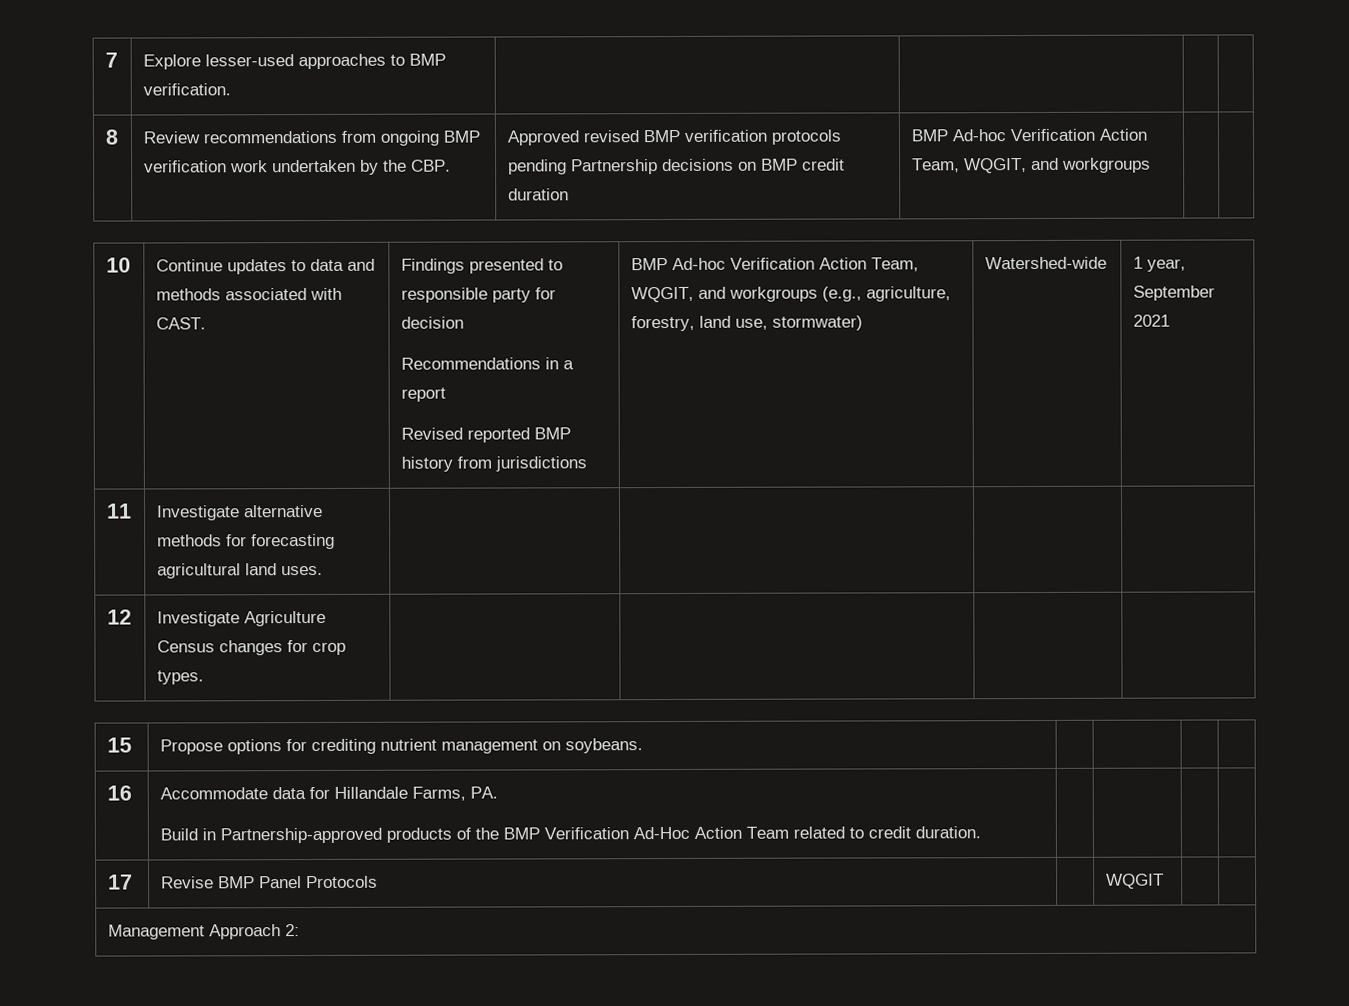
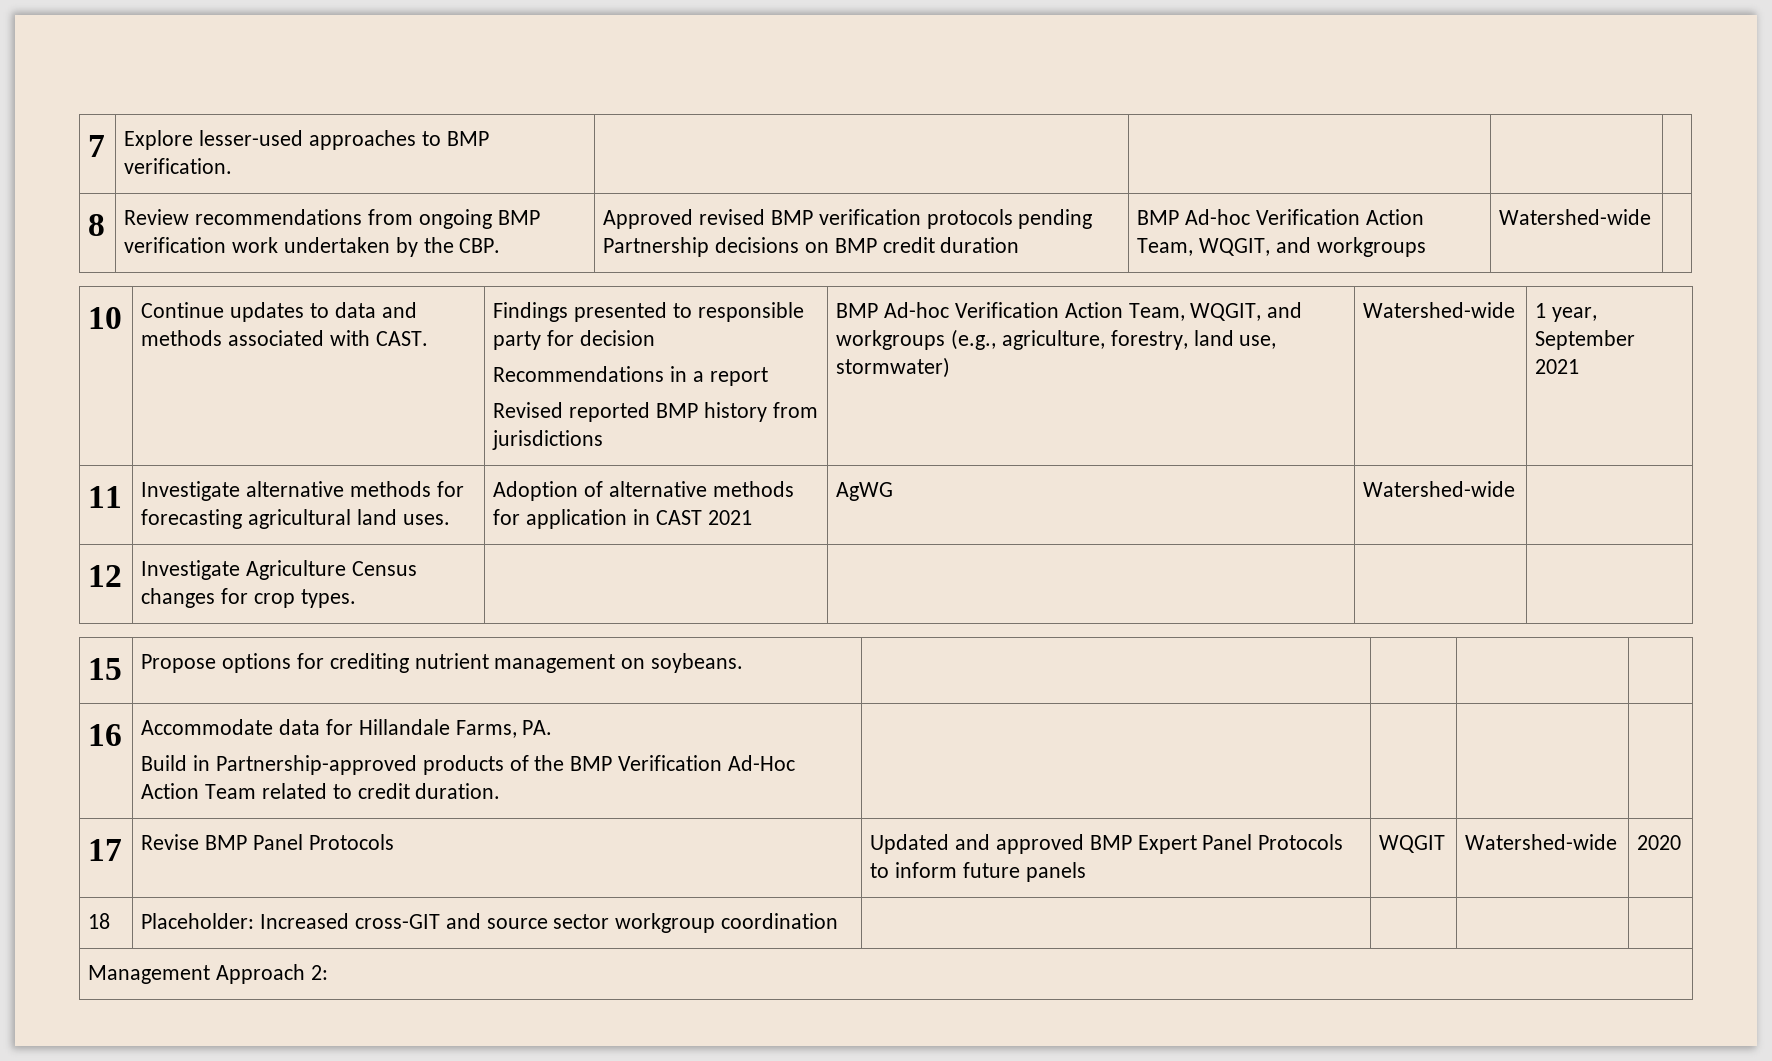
(1151, 165) none -> [1499,209,1652,225] Watershed-wide
(323, 570) | | -> [493,481,794,501] [493,509,752,529] [836,482,894,501] [1363,481,1516,497] Adoption of alternative methods for application in CAST 2021 | AgWG | Watershed-wide
[1105,873,1164,889] | WQGIT -> [870,834,1344,854] [870,862,1086,882] [1379,835,1446,853] [1465,834,1618,850] [1637,835,1682,850] [88,913,111,929] [141,913,838,933] Updated and approved BMP Expert Panel Protocols to inform future panels | WQGIT | Watershed-wide | 2020 // 18 | Placeholder: Increased cross-GIT and source sector workgroup coordination | |

